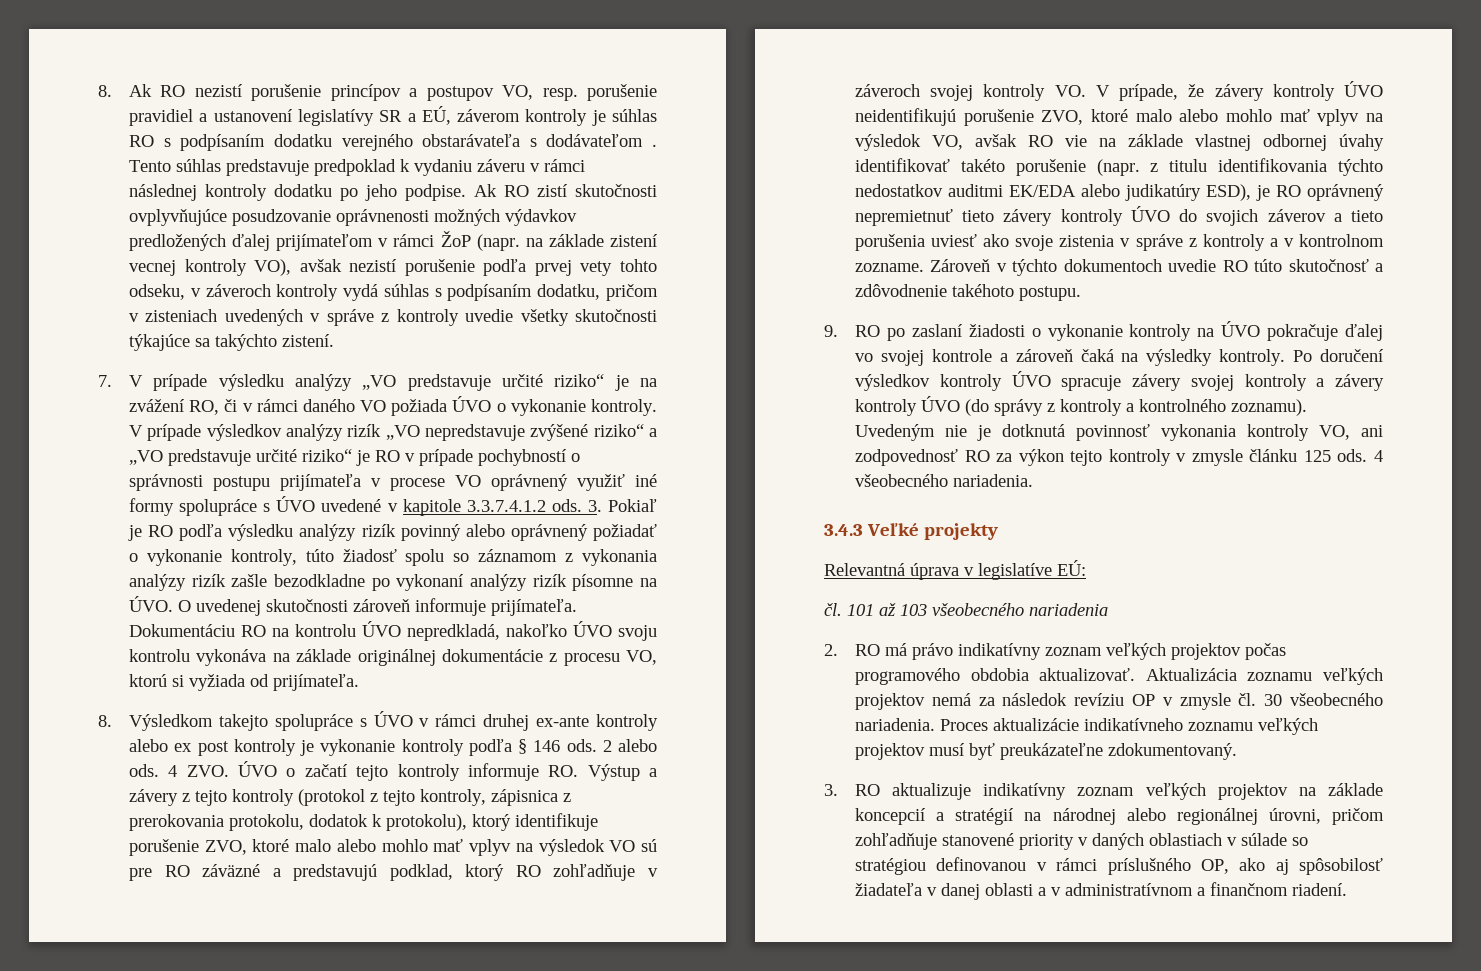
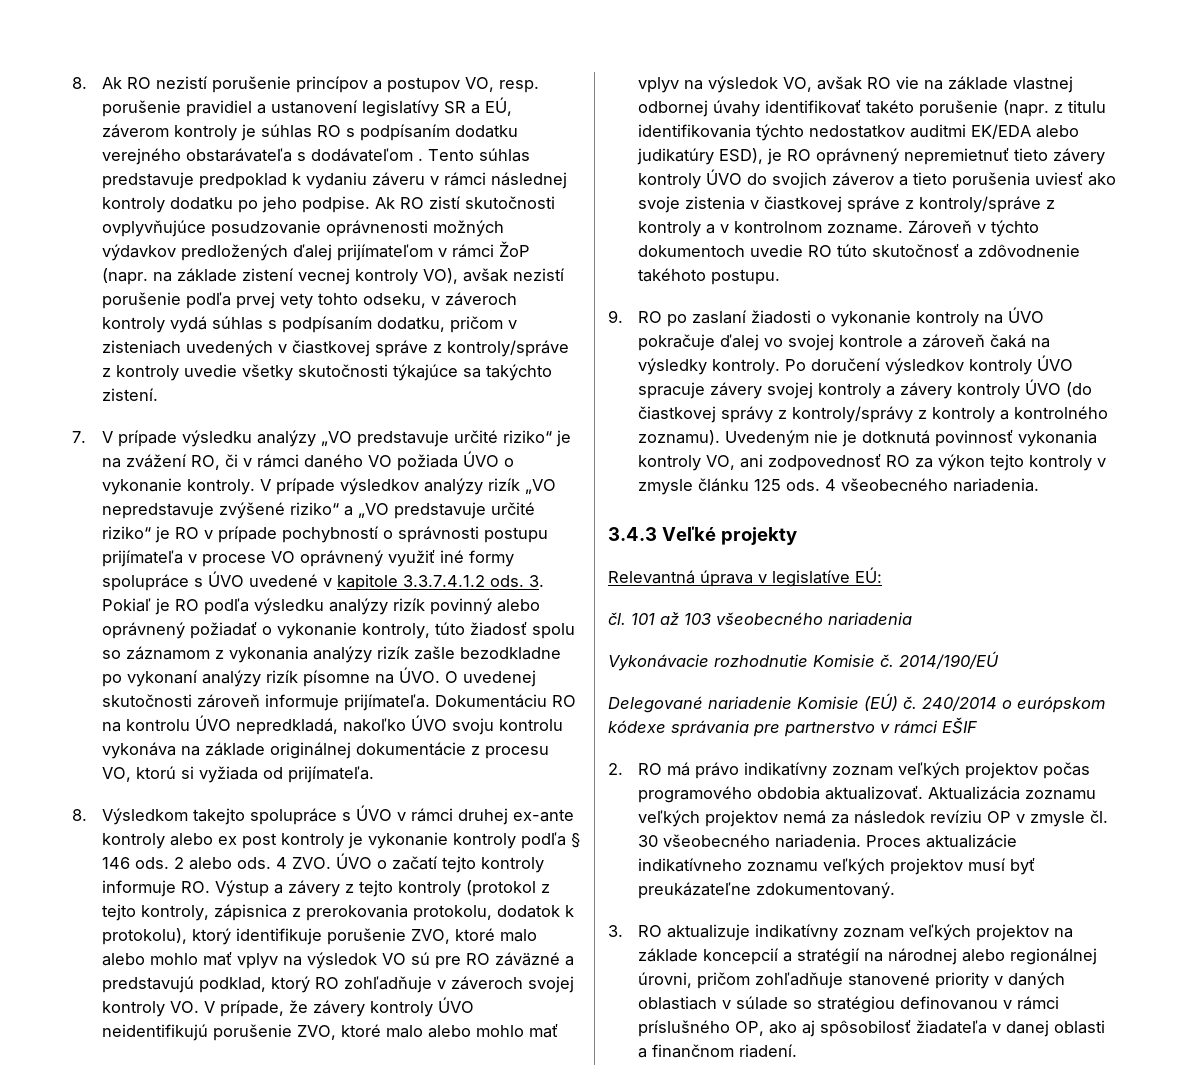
[326,309,390,326] správe z -> [291,340,569,357] [101,368,111,377] čiastkovej správe z kontroly/správe z
[1135,234,1197,251] správe z -> [763,196,1055,213] čiastkovej správe z kontroly/správe z
(990, 407) none -> [637,406,716,423] čiastkovej
(1056, 407) none -> [791,406,927,423] kontroly/správy z
(1108, 609) none -> [608,651,999,671] [608,693,1105,713] [608,717,977,737] // Vykonávacie rozhodnutie Komisie č. 2014/190/EÚ // Delegované nariadenie Komisie (EÚ) č. 240/2014 o európskom kódexe správania pre partnerstvo v rámci EŠIF
[1051,883,1206,896] v administratívnom a -> (647, 1053) none

